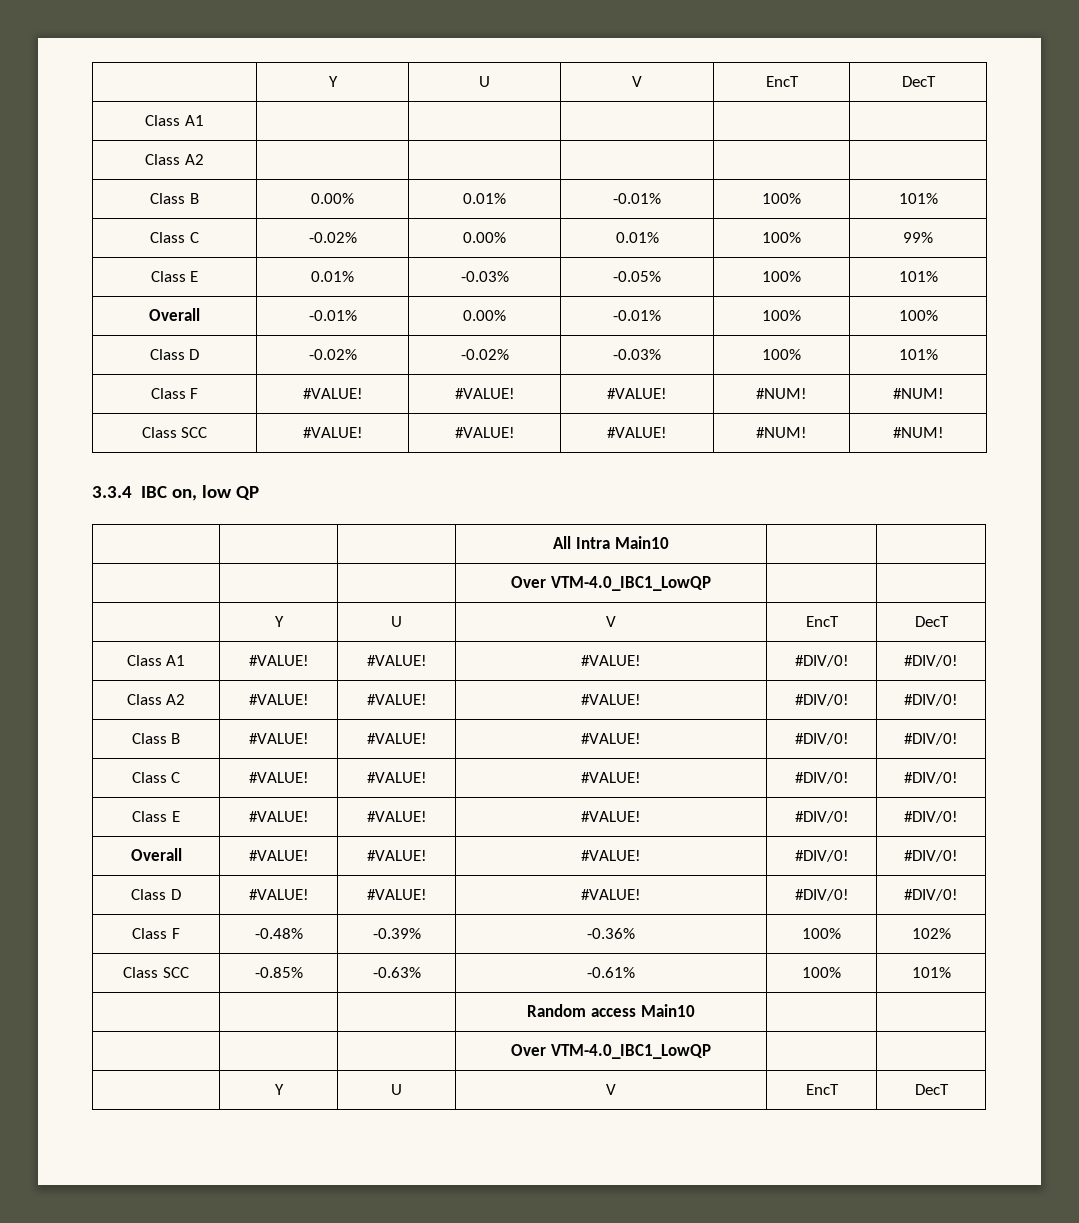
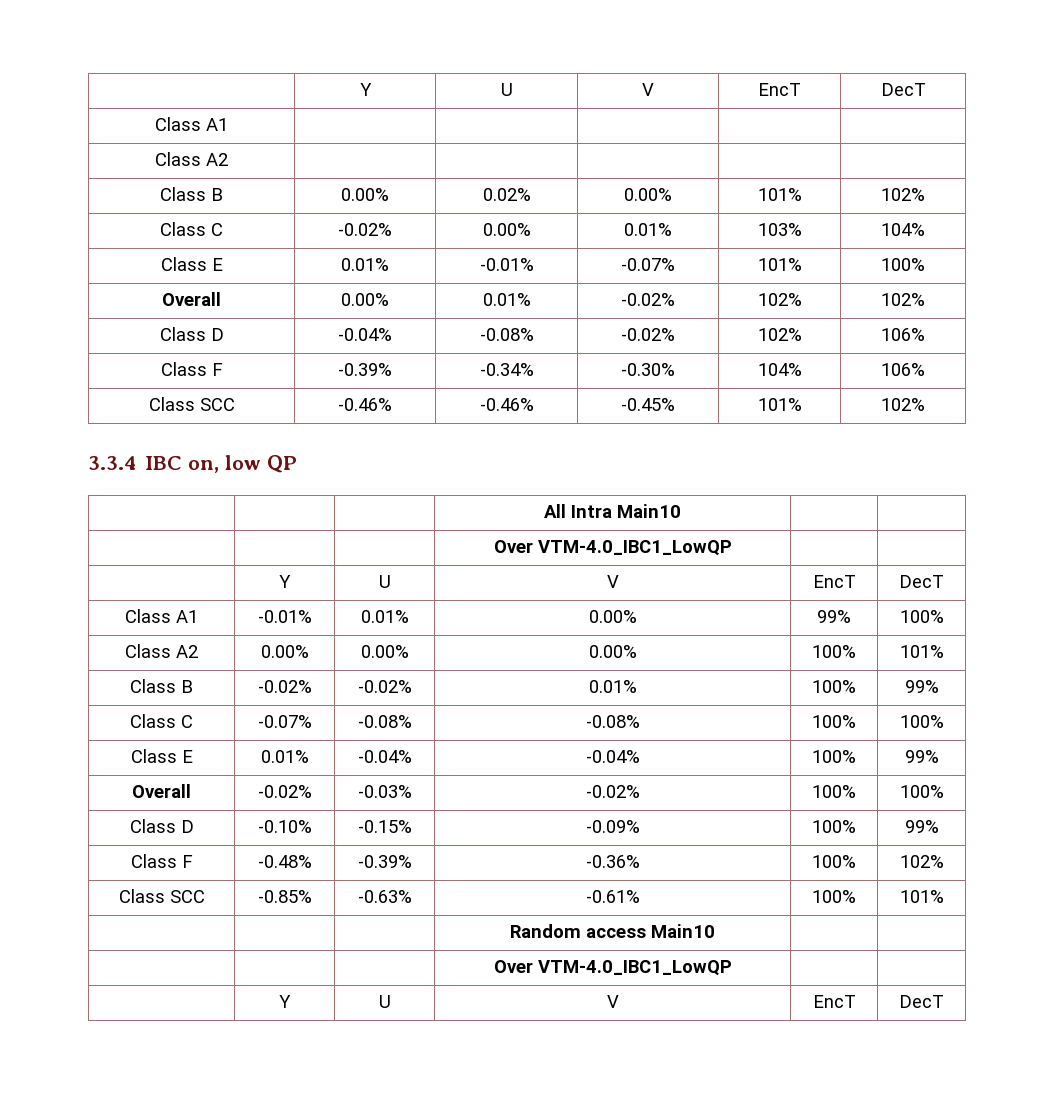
[463,193,506,204] [613,193,661,204] [762,193,801,204] [898,193,938,204] 0.01% | -0.01% | 100% | 101% -> [482,188,531,201] [624,188,672,201] [757,188,802,201] [881,188,925,201] 0.02% | 0.00% | 101% | 102%
[762,232,801,243] [903,232,933,243] [150,271,199,282] [311,271,354,282] [460,271,509,282] [613,271,661,282] [762,271,801,282] [898,271,938,282] [149,308,200,321] [308,310,357,321] [463,310,506,321] [613,310,661,321] [762,310,801,321] [898,310,938,321] [149,349,200,360] [308,349,357,360] [460,349,509,360] [613,349,661,360] [762,349,801,360] [898,349,938,360] [150,388,199,399] [302,388,363,399] [454,388,515,399] [607,388,667,399] [756,388,807,399] [892,388,944,399] [141,427,208,438] [302,427,363,438] [454,427,515,438] [607,427,667,438] [756,427,807,438] [892,427,944,438] 100% | 99% // Class E | 0.01% | -0.03% | -0.05% | 100% | 101% // Overall | -0.01% | 0.00% | -0.01% | 100% | 100% // Class D | -0.02% | -0.02% | -0.03% | 100% | 101% // Class F | #VALUE! | #VALUE! | #VALUE! | #NUM! | #NUM! // Class SCC | #VALUE! | #VALUE! | #VALUE! | #NUM! | #NUM! -> [757,223,802,236] [881,223,925,236] [160,257,223,271] [341,258,389,271] [479,258,534,271] [621,258,675,271] [757,258,802,271] [881,258,925,271] [162,292,221,306] [341,293,389,306] [482,293,531,306] [621,293,675,306] [757,293,802,306] [881,293,925,306] [159,327,224,341] [338,328,392,341] [479,328,534,341] [621,328,675,341] [757,328,802,341] [881,328,925,341] [160,362,223,376] [338,363,392,376] [479,363,534,376] [621,363,675,376] [757,363,802,376] [881,363,925,376] [148,397,235,411] [338,398,392,411] [479,398,534,411] [621,398,675,411] [757,398,802,411] [881,398,925,411] 103% | 104% // Class E | 0.01% | -0.01% | -0.07% | 101% | 100% // Overall | 0.00% | 0.01% | -0.02% | 102% | 102% // Class D | -0.04% | -0.08% | -0.02% | 102% | 106% // Class F | -0.39% | -0.34% | -0.30% | 104% | 106% // Class SCC | -0.46% | -0.46% | -0.45% | 101% | 102%
[248,655,309,666] [366,655,427,666] [581,655,641,666] [794,655,849,667] [904,655,958,667] [126,694,186,705] [248,694,309,705] [366,694,427,705] [581,694,641,705] [794,694,849,706] [904,694,958,706] [131,733,181,744] [248,733,309,744] [366,733,427,744] [581,733,641,744] [794,733,849,745] [904,733,958,745] [131,772,181,783] [248,772,309,783] [366,772,427,783] [581,772,641,783] [794,772,849,784] [904,772,958,784] [132,811,180,822] [248,811,309,822] [366,811,427,822] [581,811,641,822] [794,811,849,823] [904,811,958,823] [130,848,182,861] [248,850,309,861] [366,850,427,861] [581,850,641,861] [794,850,849,862] [904,850,958,862] [131,889,181,900] [248,889,309,900] [366,889,427,900] [581,889,641,900] [794,889,849,901] [904,889,958,901] #VALUE! | #VALUE! | #VALUE! | #DIV/0! | #DIV/0! // Class A2 | #VALUE! | #VALUE! | #VALUE! | #DIV/0! | #DIV/0! // Class B | #VALUE! | #VALUE! | #VALUE! | #DIV/0! | #DIV/0! // Class C | #VALUE! | #VALUE! | #VALUE! | #DIV/0! | #DIV/0! // Class E | #VALUE! | #VALUE! | #VALUE! | #DIV/0! | #DIV/0! // Overall | #VALUE! | #VALUE! | #VALUE! | #DIV/0! | #DIV/0! // Class D | #VALUE! | #VALUE! | #VALUE! | #DIV/0! | #DIV/0! -> [257,610,312,623] [360,610,409,623] [588,610,637,623] [817,610,851,623] [899,610,944,623] [125,644,198,658] [260,645,309,658] [360,645,409,658] [588,645,637,658] [812,645,856,658] [899,645,944,658] [130,679,193,693] [257,680,312,693] [357,680,412,693] [588,680,637,693] [812,680,856,693] [904,680,939,693] [130,714,193,728] [257,715,312,728] [357,715,412,728] [585,715,640,728] [812,715,856,728] [899,715,944,728] [130,749,193,763] [260,750,309,763] [357,750,412,763] [585,750,640,763] [812,750,856,763] [904,750,939,763] [132,784,191,798] [257,785,312,798] [357,785,412,798] [585,785,640,798] [812,785,856,798] [899,785,944,798] [129,819,194,833] [257,820,312,833] [357,820,412,833] [585,820,640,833] [812,820,856,833] [904,820,939,833] -0.01% | 0.01% | 0.00% | 99% | 100% // Class A2 | 0.00% | 0.00% | 0.00% | 100% | 101% // Class B | -0.02% | -0.02% | 0.01% | 100% | 99% // Class C | -0.07% | -0.08% | -0.08% | 100% | 100% // Class E | 0.01% | -0.04% | -0.04% | 100% | 99% // Overall | -0.02% | -0.03% | -0.02% | 100% | 100% // Class D | -0.10% | -0.15% | -0.09% | 100% | 99%

